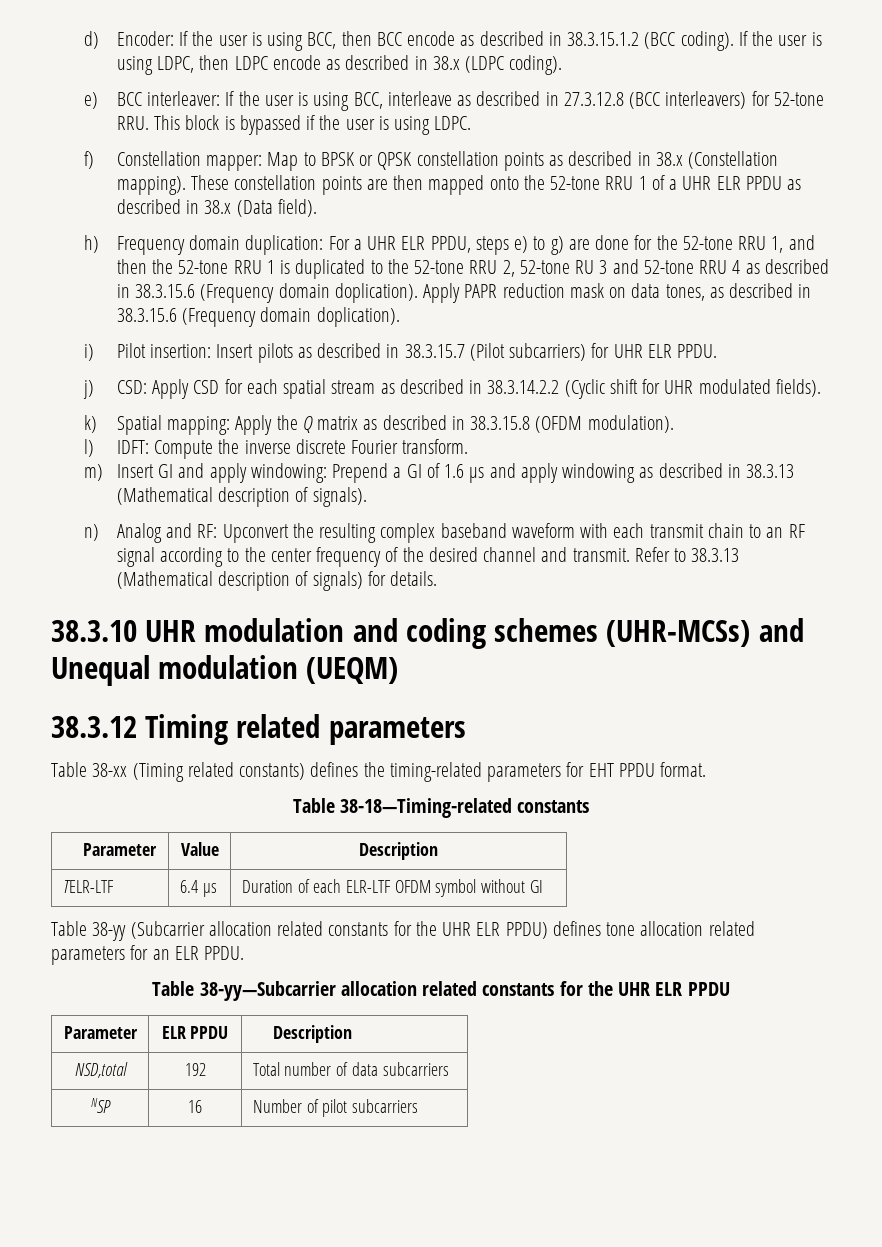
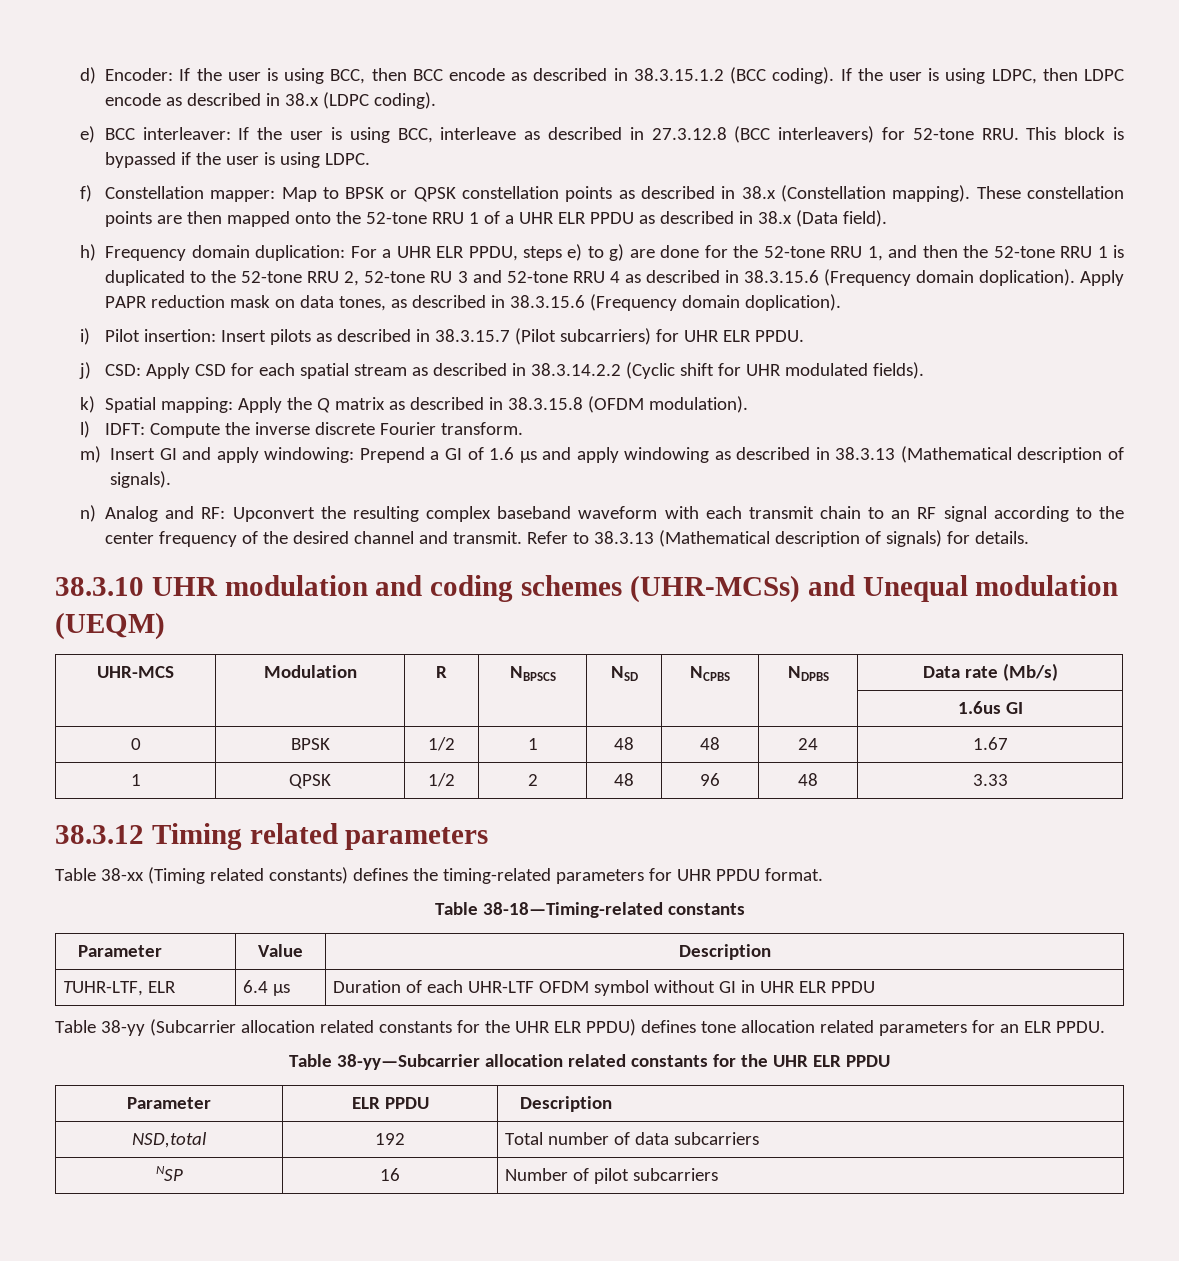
(399, 670) none -> [97,666,174,678] [263,665,357,678] [436,666,447,678] [509,666,556,681] [610,666,638,681] [690,666,730,681] [787,666,829,681] [922,663,1058,681] [957,701,1023,714] [130,738,141,750] [290,738,330,750] [428,737,455,751] [527,738,538,750] [614,737,634,750] [700,737,720,750] [798,738,818,750] [972,737,1008,750] [130,774,141,786] [289,774,331,789] [428,773,455,787] [527,774,538,786] [614,773,634,786] [700,773,720,786] [798,773,818,786] [972,774,1008,786] // UHR-MCS | Modulation | R | NBPSCS | NSD | NCPBS | NDPBS | Data rate (Mb/s) // | | | | | | | 1.6us GI // 0 | BPSK | 1/2 | 1 | 48 | 48 | 24 | 1.67 // 1 | QPSK | 1/2 | 2 | 48 | 96 | 48 | 3.33
[588,763,614,777] EHT -> [676,869,712,881] UHR
[62,880,114,893] TELR-LTF -> [62,981,176,996] TUHR-LTF, ELR
[345,880,391,893] ELR-LTF -> [467,981,534,993] UHR-LTF
(543, 886) none -> [740,980,875,993] in UHR ELR PPDU

